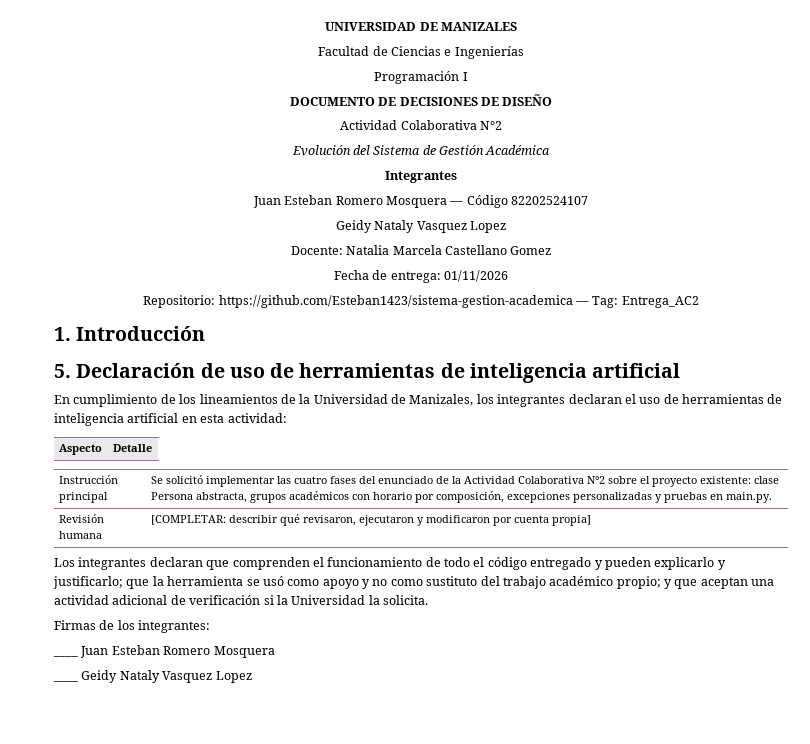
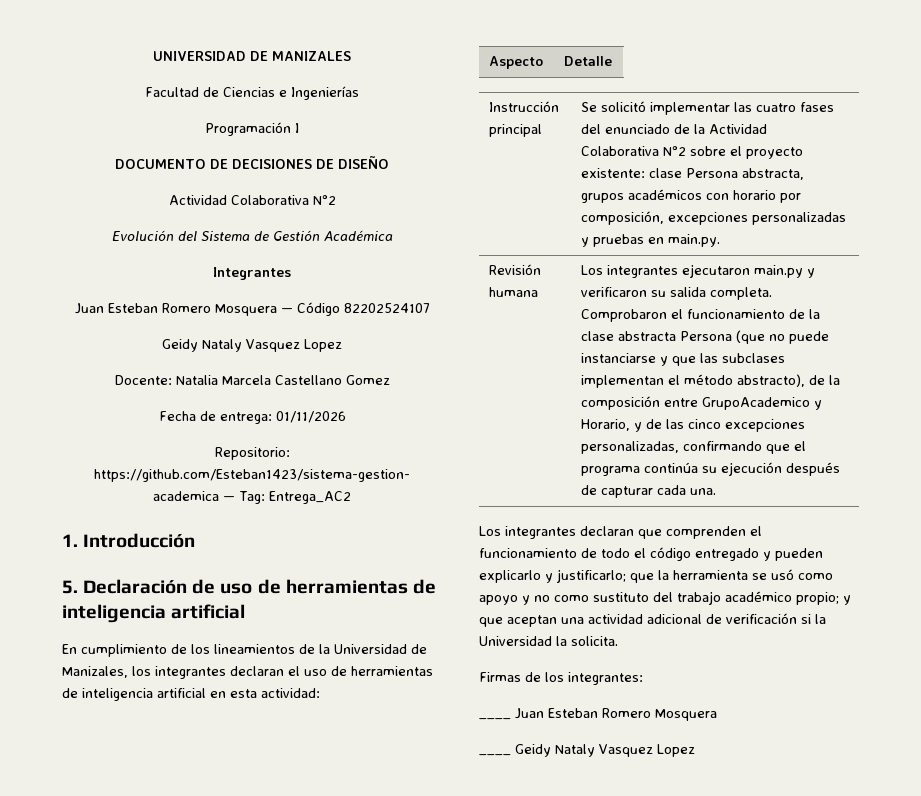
[151,514,592,526] [COMPLETAR: describir qué revisaron, ejecutaron y modificaron por cuenta propia] -> [581,264,816,278] [581,287,773,300] [581,309,821,322] [581,330,830,344] [581,353,786,366] [581,374,841,388] [581,396,823,410] [581,419,806,432] [581,441,807,454] [581,462,841,476] [581,485,717,498] Los integrantes ejecutaron main.py y verificaron su salida completa. Comprobaron el funcionamiento de la clase abstracta Persona (que no puede instanciarse y que las subclases implementan el método abstracto), de la composición entre GrupoAcademico y Horario, y de las cinco excepciones personalizadas, confirmando que el programa continúa su ejecución después de capturar cada una.

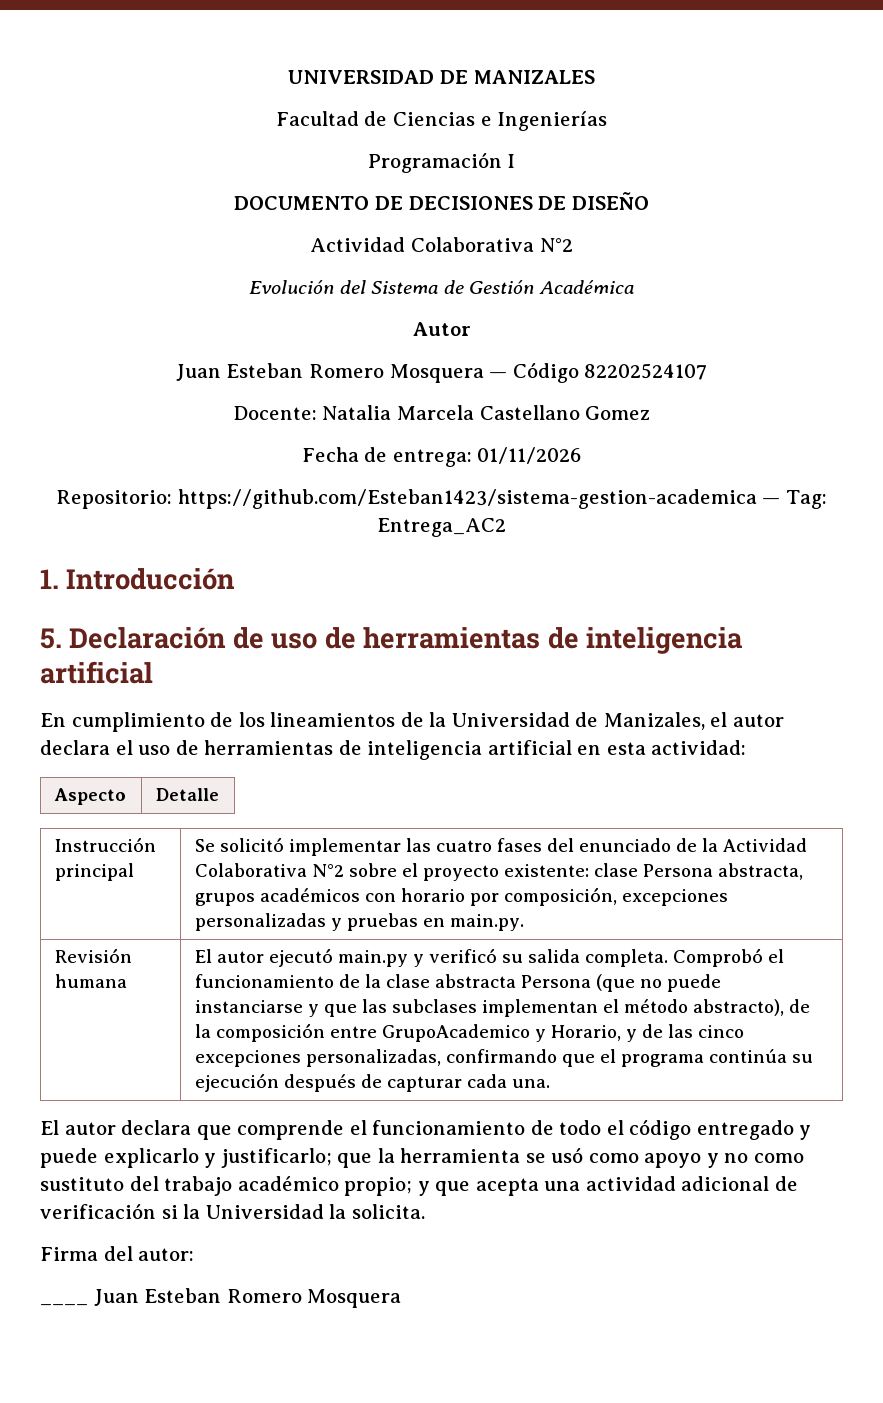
[213,267,291,280] Integrantes -> [412,322,471,336] Autor
[162,339,342,352] // Geidy Nataly Vasquez Lopez -> (708, 371) none
[132,666,284,679] los integrantes declaran -> [710,712,784,727] [40,740,110,755] el autor declara
[581,264,751,278] Los integrantes ejecutaron -> [194,948,333,967] El autor ejecutó
[581,287,648,297] verificaron -> [428,948,497,963] verificó
[581,309,668,322] Comprobaron -> [672,948,763,967] Comprobó
[479,526,746,539] Los integrantes declaran que comprenden -> [40,1120,345,1140] El autor declara que comprende
[775,548,823,561] pueden -> [40,1148,98,1168] puede
[507,615,557,627] aceptan -> [475,1178,539,1196] acepta
[479,672,643,685] Firmas de los integrantes: -> [40,1246,195,1261] Firma del autor:
[479,744,695,757] // ____ Geidy Nataly Vasquez Lopez -> (402, 1298) none

